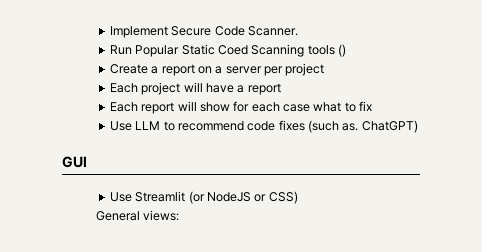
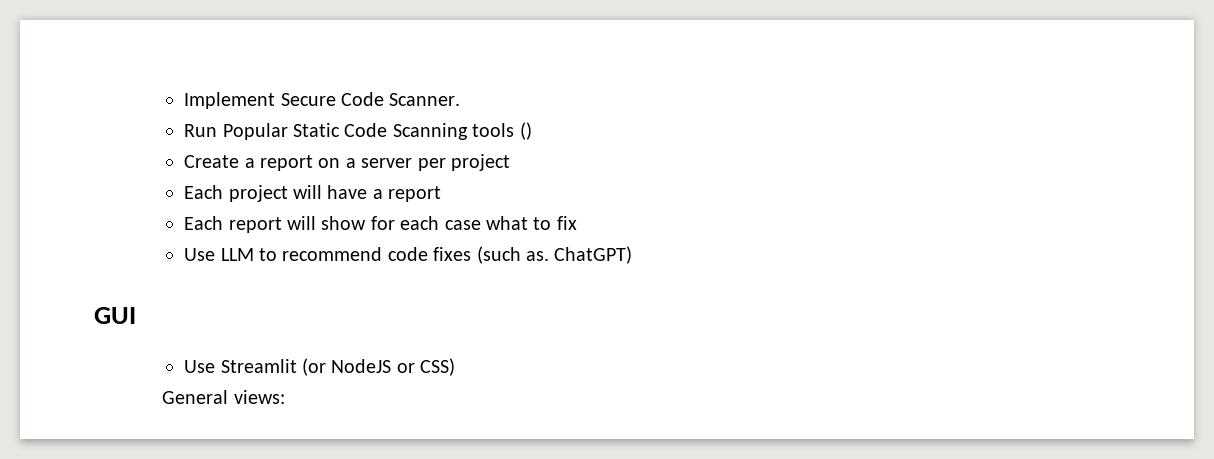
[217,45,248,55] Coed -> [344,123,388,137] Code

